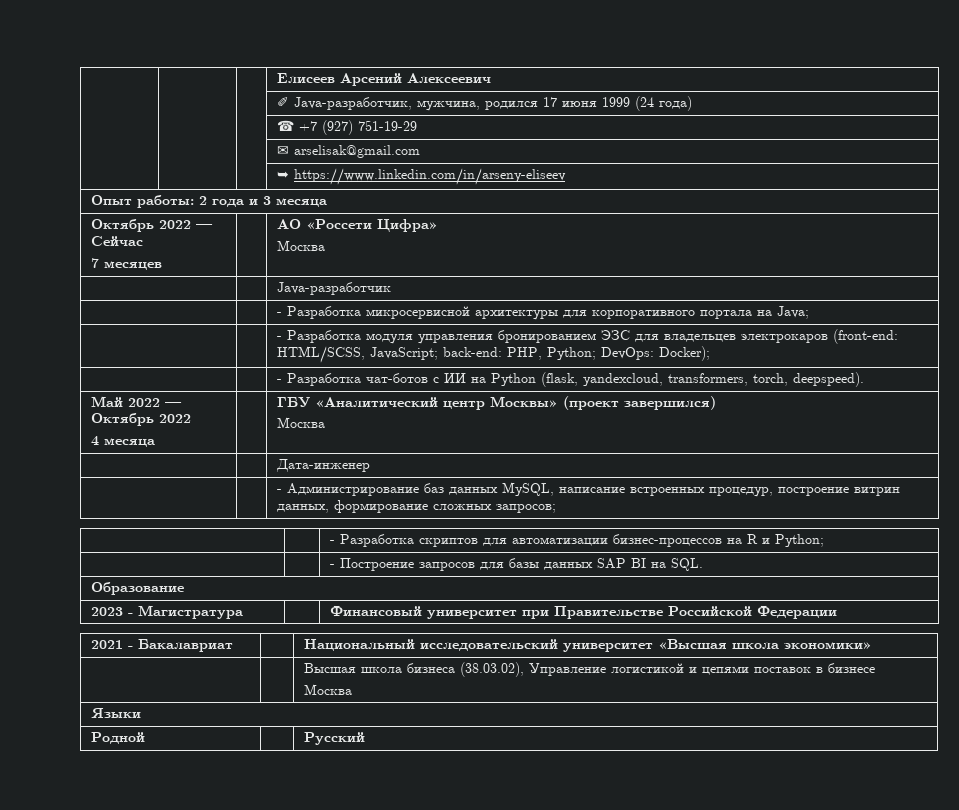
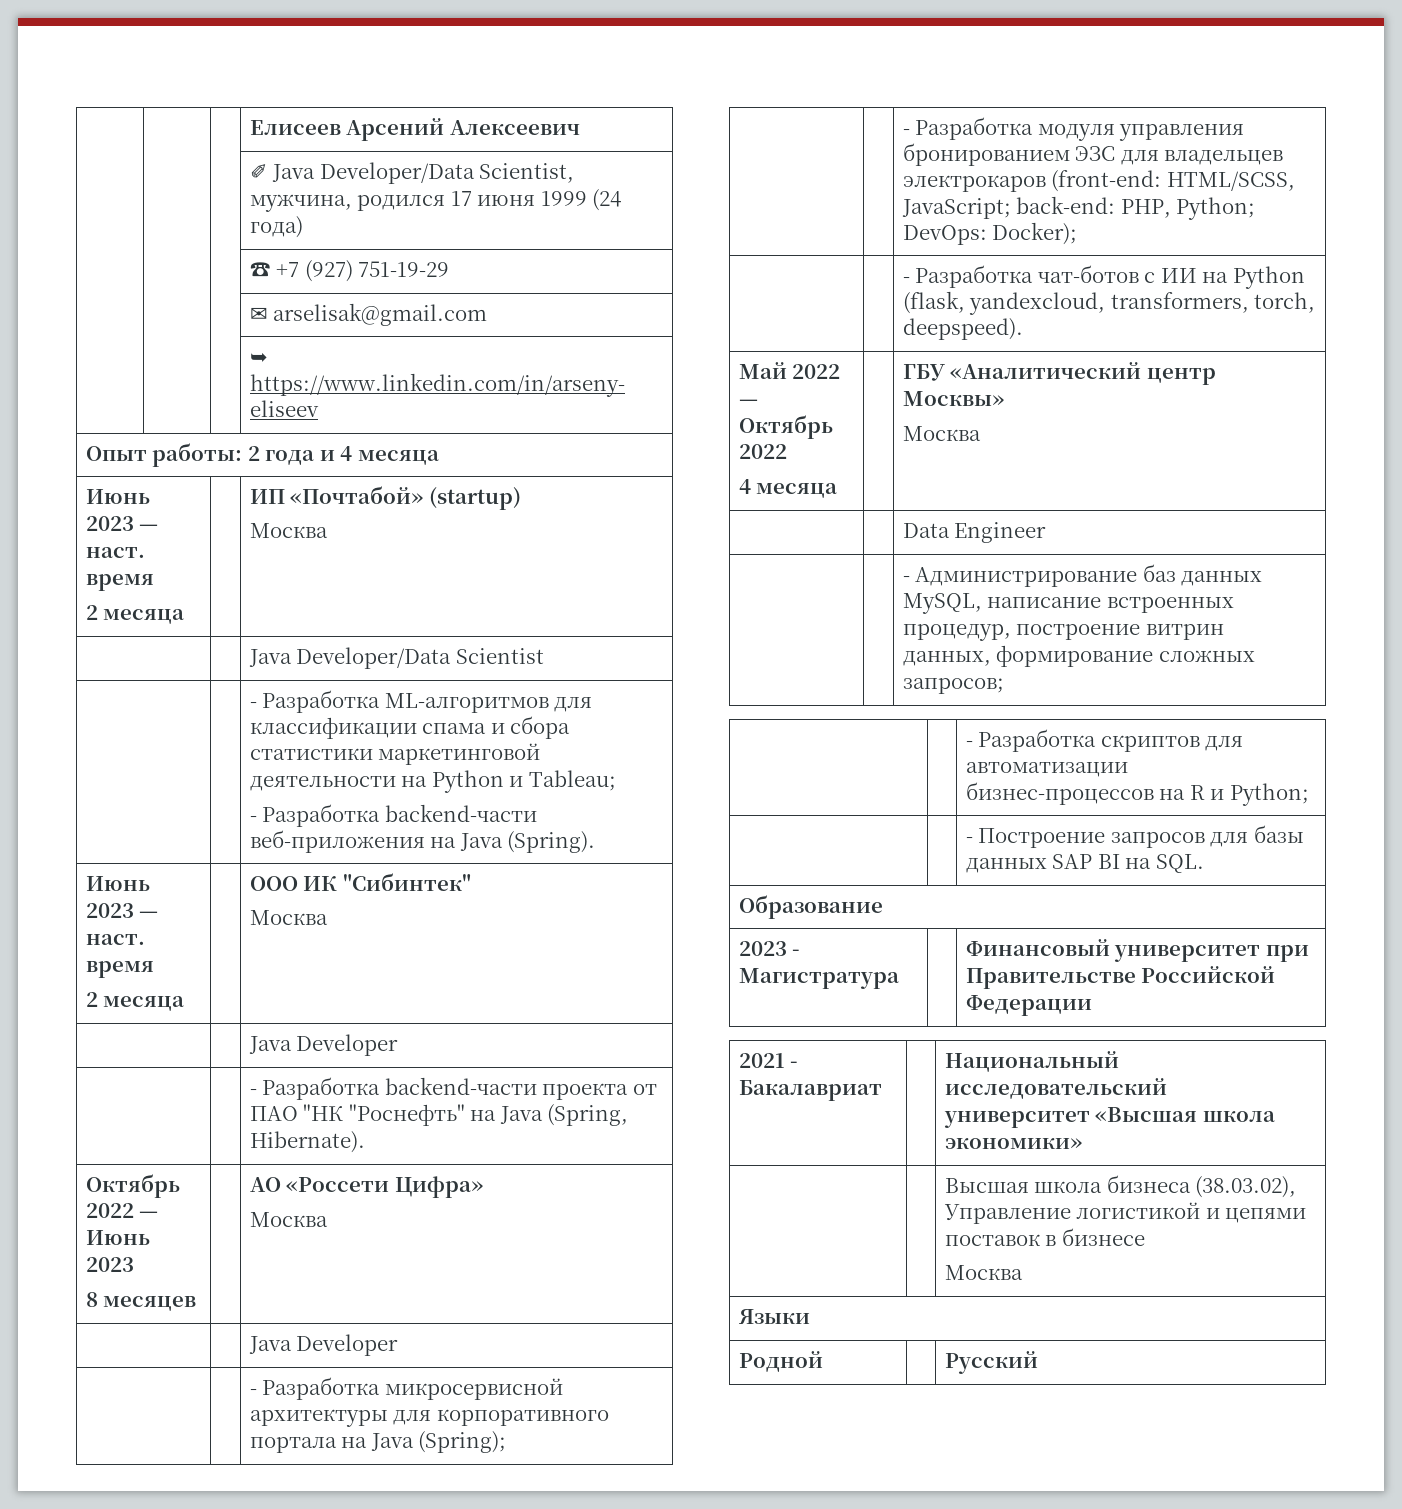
[294,97,413,110] Java-разработчик, -> [272,162,575,184] Java Developer/Data Scientist,
[263,196,328,207] 3 месяца -> [340,446,439,465] [85,489,150,504] [85,516,159,531] [85,547,145,558] [85,574,154,591] [85,605,185,624] [249,486,521,510] [249,523,328,538] [248,647,544,669] [249,690,593,713] [249,716,571,739] [249,743,541,765] [249,770,616,793] [249,804,537,827] [249,830,596,853] [85,876,150,891] [85,903,159,918] [85,934,145,945] [85,961,154,978] [85,992,185,1011] [249,873,471,891] [249,910,328,925] [248,1034,399,1056] [249,1077,657,1100] [249,1104,629,1126] [249,1131,365,1153] 4 месяца // Июнь 2023 — наст. время // 2 месяца | | ИП «Почтабой» (startup) // Москва // | | Java Developer/Data Scientist // | | - Разработка ML-алгоритмов для классификации спама и сбора статистики маркетинговой деятельности на Python и Tableau; // - Разработка backend-части веб-приложения на Java (Spring). // Июнь 2023 — наст. время // 2 месяца | | ООО ИК "Сибинтек" // Москва // | | Java Developer // | | - Разработка backend-части проекта от ПАО "НК "Роснефть" на Java (Spring, Hibernate).
[91,236,144,246] [91,258,100,268] Сейчас // 7 -> [85,1230,150,1245] [85,1257,134,1272] [85,1292,98,1307] Июнь 2023 // 8
[277,282,392,295] Java-разработчик -> [248,1334,399,1356] Java Developer
[777,306,810,319] Java; -> [370,1431,507,1453] Java (Spring);
[563,396,717,410] [277,417,326,428] [276,459,371,472] (проект завершился) // Москва // | | Дата-инженер -> [902,426,981,441] [902,522,1047,543] // Москва // | | Data Engineer

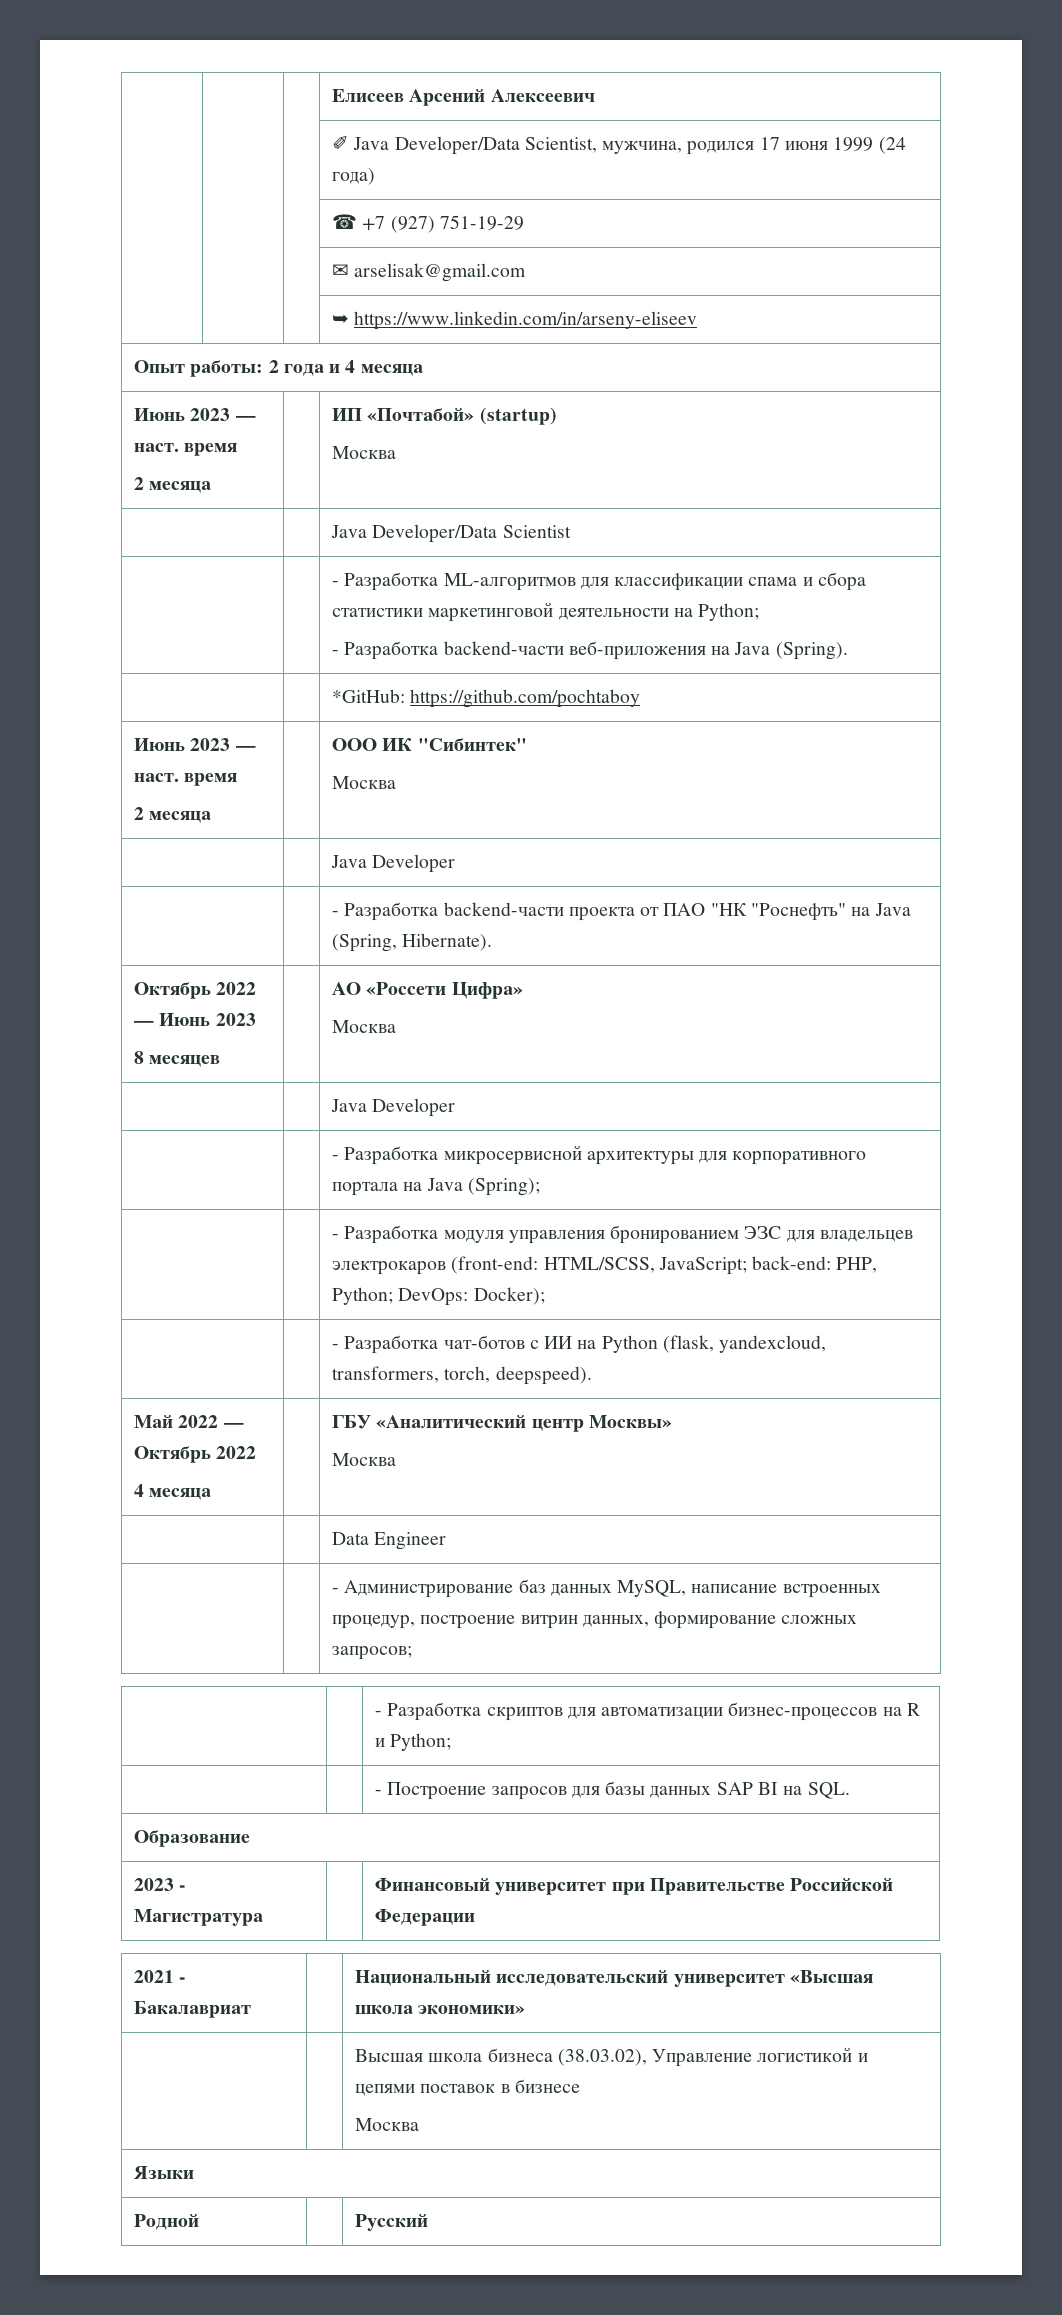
[431,770,616,793] Python и Tableau; -> [698,603,760,621] Python;
(596, 842) none -> [332,689,641,708] // | | *GitHub: https://github.com/pochtaboy

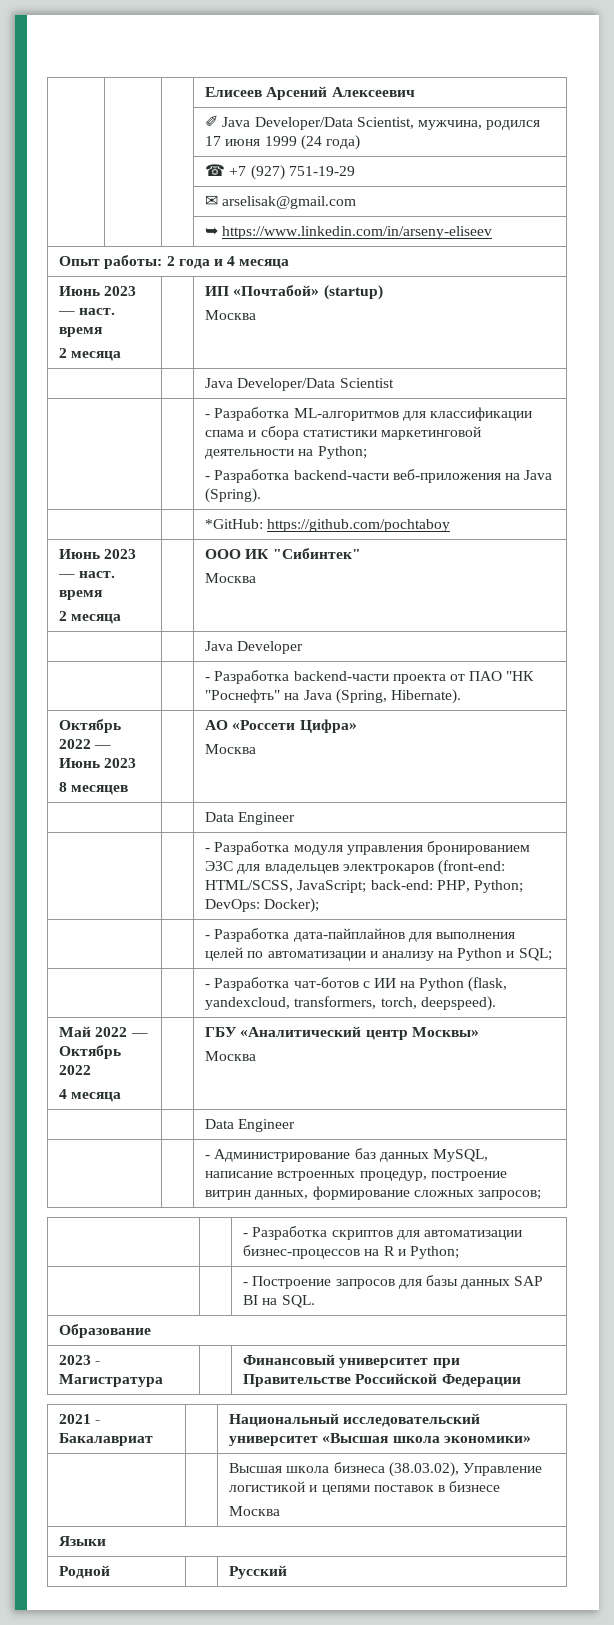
[331,1098,456,1117] [332,1145,867,1165] [332,1178,540,1196] Java Developer // | | - Разработка микросервисной архитектуры для корпоративного портала на Java (Spring); -> [205,812,296,825] Data Engineer
(545, 1296) none -> [205,928,515,942] [205,947,552,961] // | | - Разработка дата-пайплайнов для выполнения целей по автоматизации и анализу на Python и SQL;

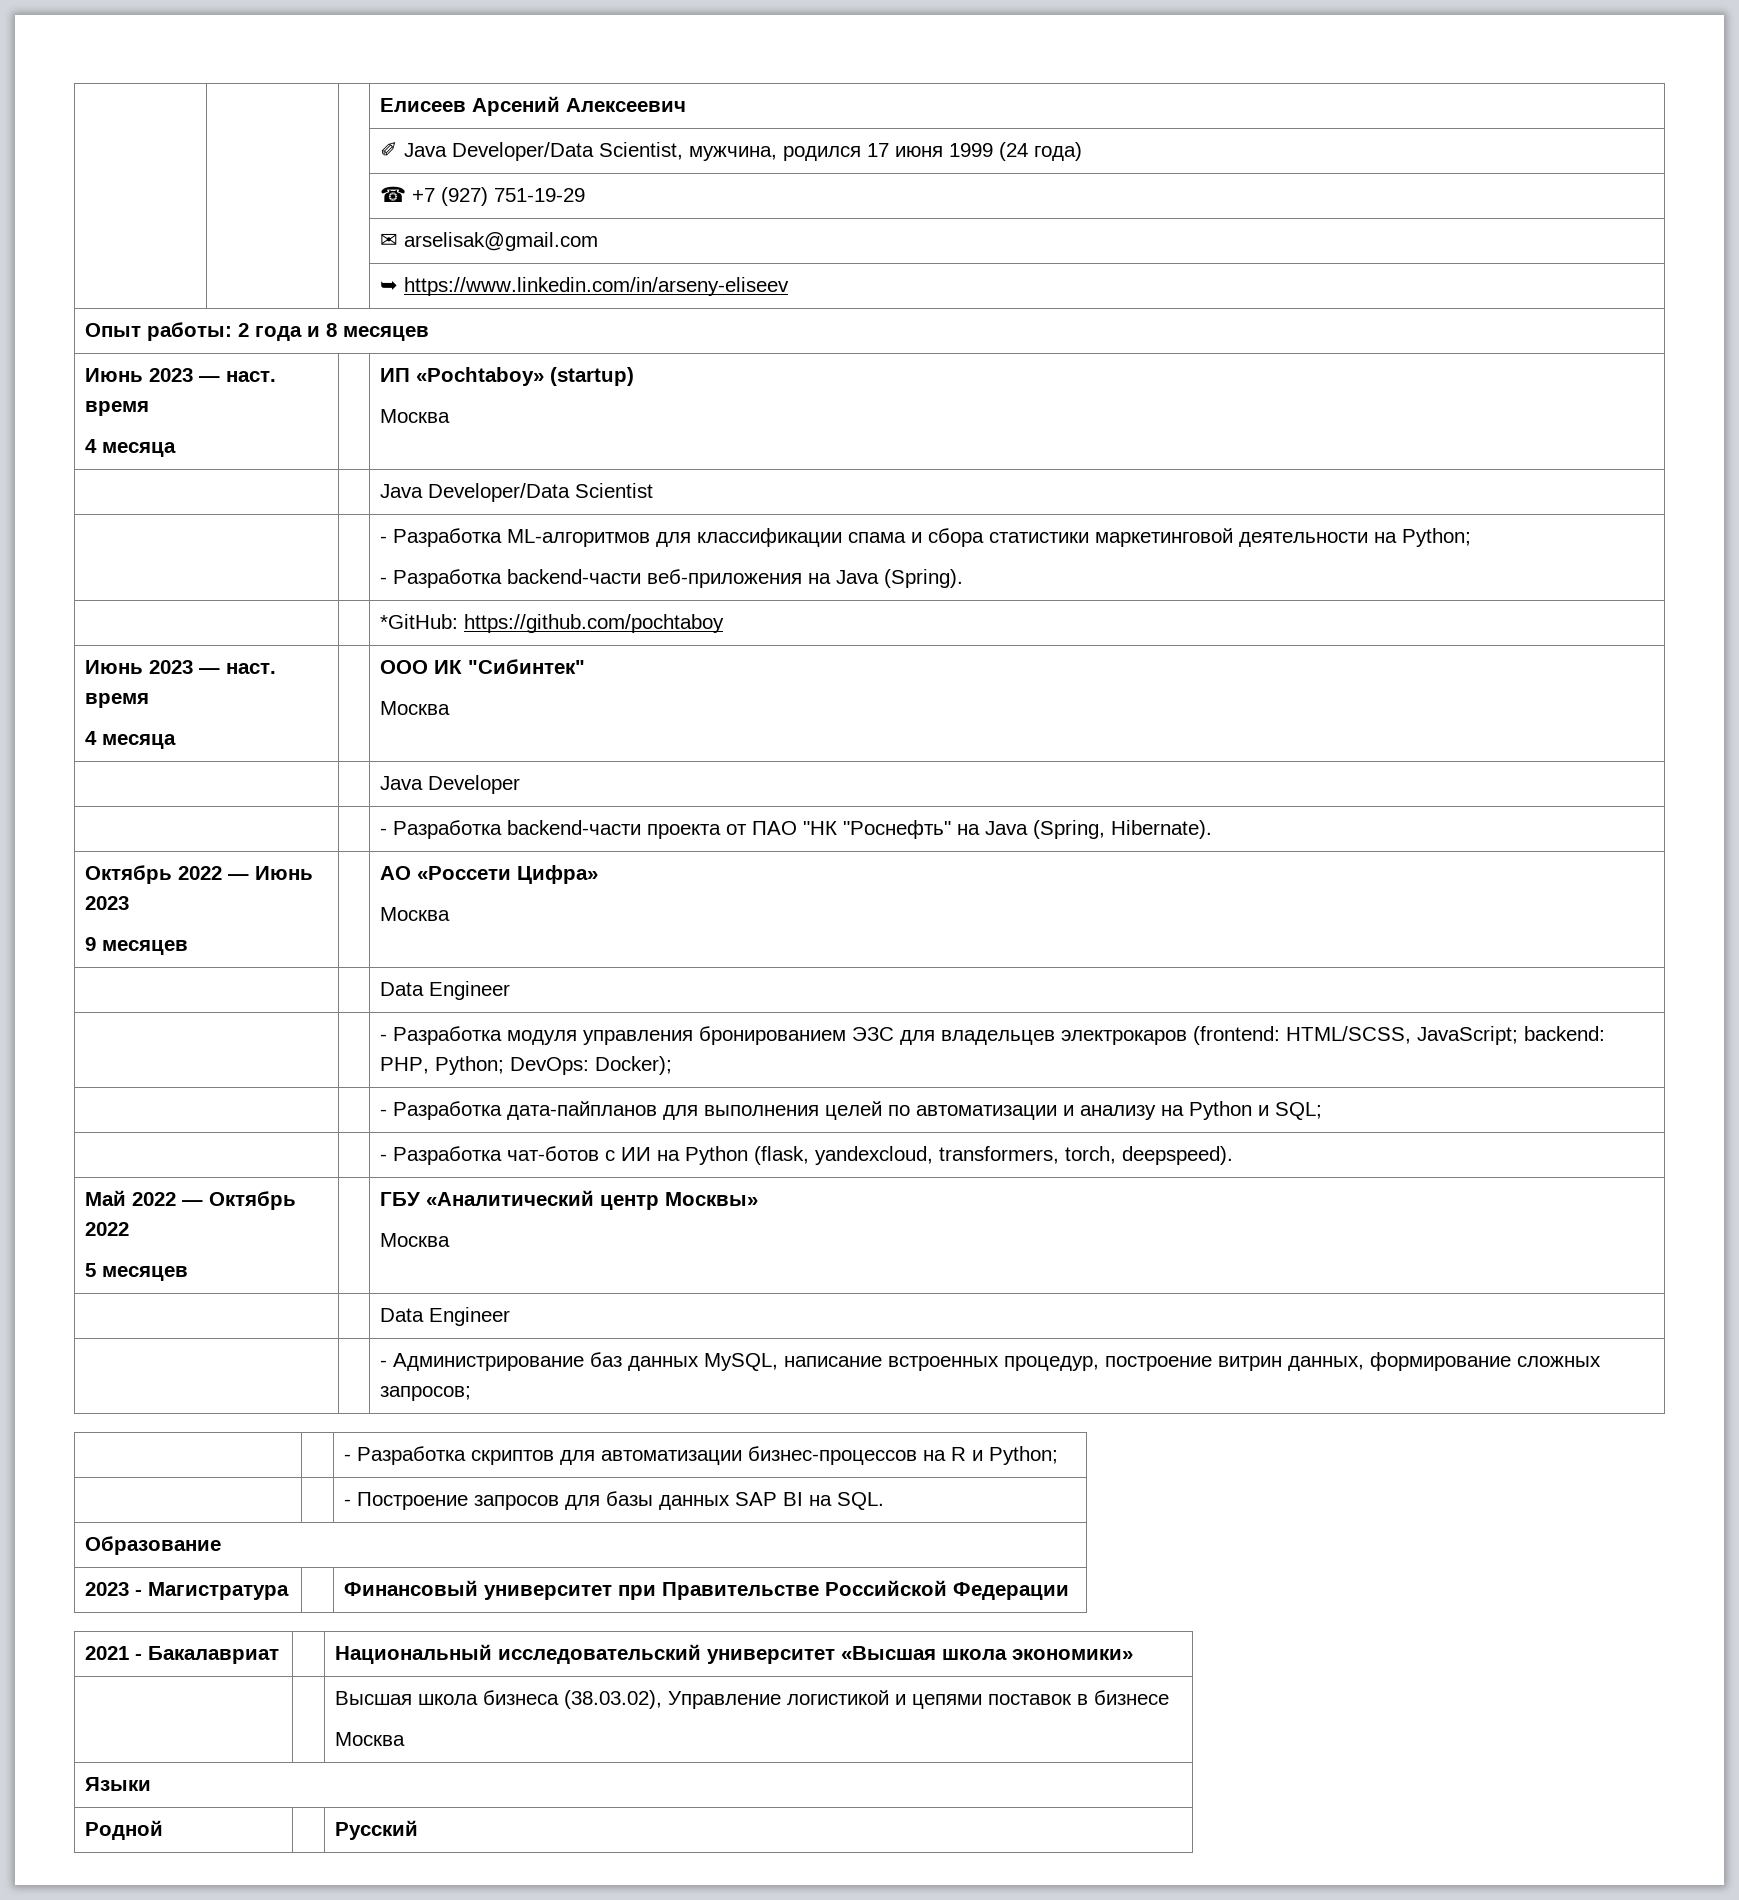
[227,256,290,269] [59,286,137,296] [58,308,116,315] [59,327,103,337] [59,348,68,358] 4 месяца // Июнь 2023 — наст. время // 2 -> [325,323,429,341] [84,368,276,382] [84,401,149,416] [84,439,97,453] 8 месяцев // Июнь 2023 — наст. время // 4
[233,285,320,296] «Почтабой» -> [415,367,544,386] «Pochtaboy»
[59,611,68,621] 2 -> [84,731,97,745] 4
[59,782,68,792] 8 -> [84,937,96,951] 9
[437,860,505,875] (front-end: -> [1192,1026,1280,1045] (frontend:
[370,880,433,890] back-end: -> [1523,1026,1605,1041] backend:
[293,928,405,942] дата-пайплайнов -> [506,1101,657,1120] дата-пайпланов
[59,1089,122,1102] 4 месяца -> [84,1263,188,1281] 5 месяцев

